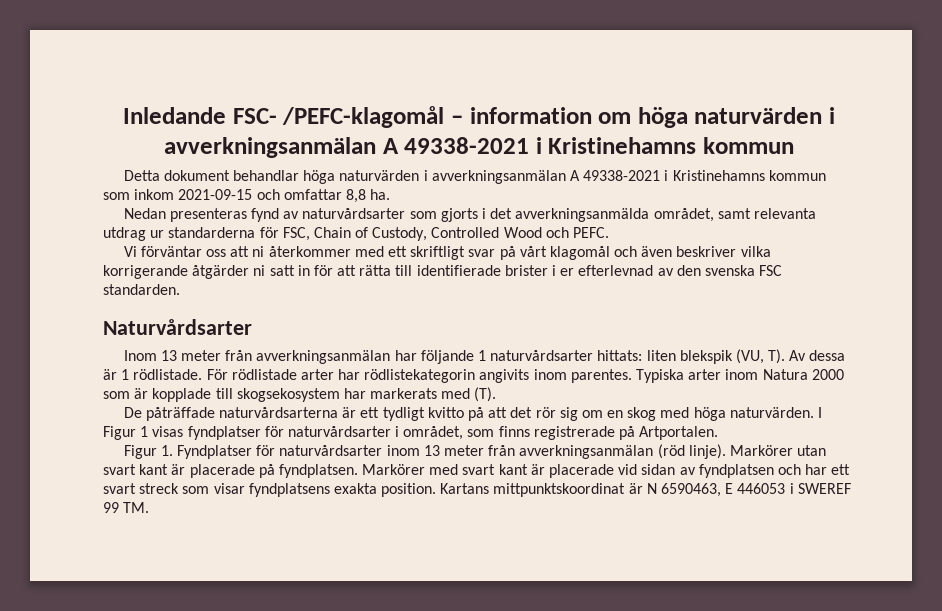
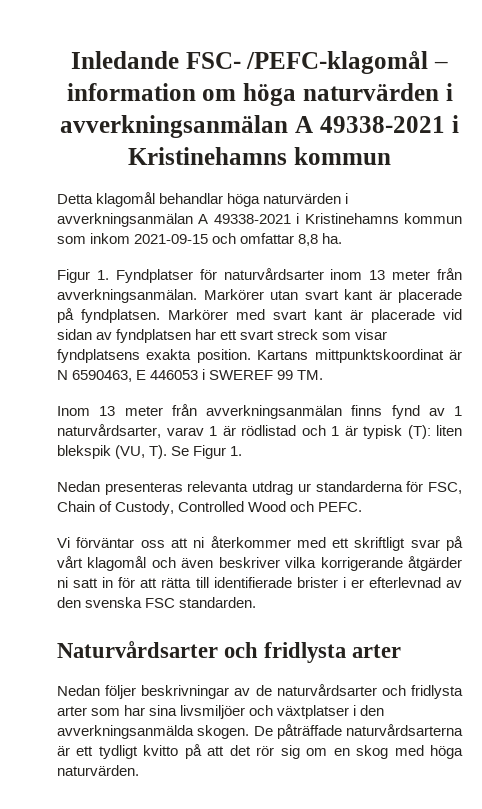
[163,170,230,181] dokument -> [96,192,156,207] klagomål
[123,208,751,222] Nedan presenteras fynd av naturvårdsarter som gjorts i det avverkningsanmälda området, samt -> [57,268,462,283] [57,289,462,303] [57,308,462,323] [57,329,388,343] [57,349,462,363] [57,369,324,382] [57,404,462,419] [57,424,462,439] [57,445,243,459] [57,481,183,495] Figur 1. Fyndplatser för naturvårdsarter inom 13 meter från avverkningsanmälan. Markörer utan svart kant är placerade på fyndplatsen. Markörer med svart kant är placerade vid sidan av fyndplatsen har ett svart streck som visar fyndplatsens exakta position. Kartans mittpunktskoordinat är N 6590463, E 446053 i SWEREF 99 TM. // Inom 13 meter från avverkningsanmälan finns fynd av 1 naturvårdsarter, varav 1 är rödlistad och 1 är typisk (T): liten blekspik (VU, T). Se Figur 1. // Nedan presenteras
[123,349,846,364] [103,369,844,383] [103,387,497,402] // Inom 13 meter från avverkningsanmälan har följande 1 naturvårdsarter hittats: liten blekspik (VU, T). Av dessa är 1 rödlistade. För rödlistade arter har rödlistekategorin angivits inom parentes. Typiska arter inom Natura 2000 som är kopplade till skogsekosystem har markerats med (T). // -> [224,642,402,663] [57,684,463,699] [57,705,385,719] [57,725,250,739] och fridlysta arter // Nedan följer beskrivningar av de naturvårdsarter och fridlysta arter som har sina livsmiljöer och växtplatser i den avverkningsanmälda skogen.
[818,407,823,418] [103,426,719,440] [123,444,827,459] [103,464,851,478] [103,483,851,497] [103,502,150,513] I Figur 1 visas fyndplatser för naturvårdsarter i området, som finns registrerade på Artportalen. // Figur 1. Fyndplatser för naturvårdsarter inom 13 meter från avverkningsanmälan (röd linje). Markörer utan svart kant är placerade på fyndplatsen. Markörer med svart kant är placerade vid sidan av fyndplatsen och har ett svart streck som visar fyndplatsens exakta position. Kartans mittpunktskoordinat är N 6590463, E 446053 i SWEREF 99 TM. -> (139, 770) none

